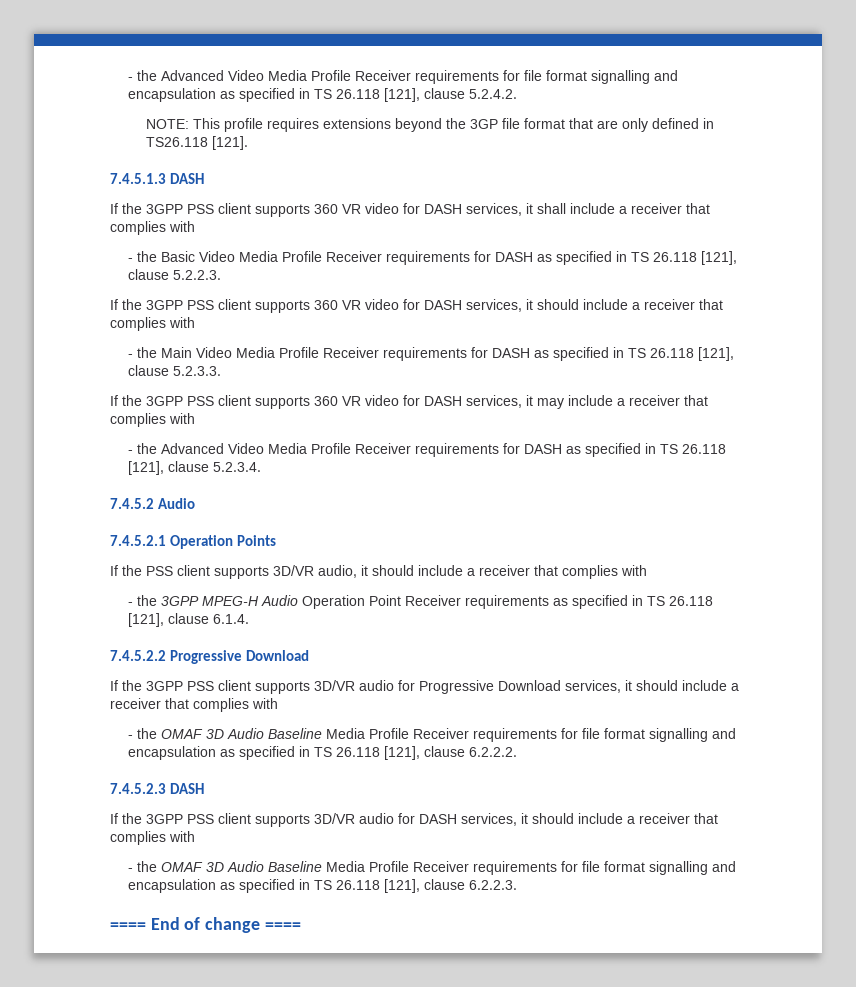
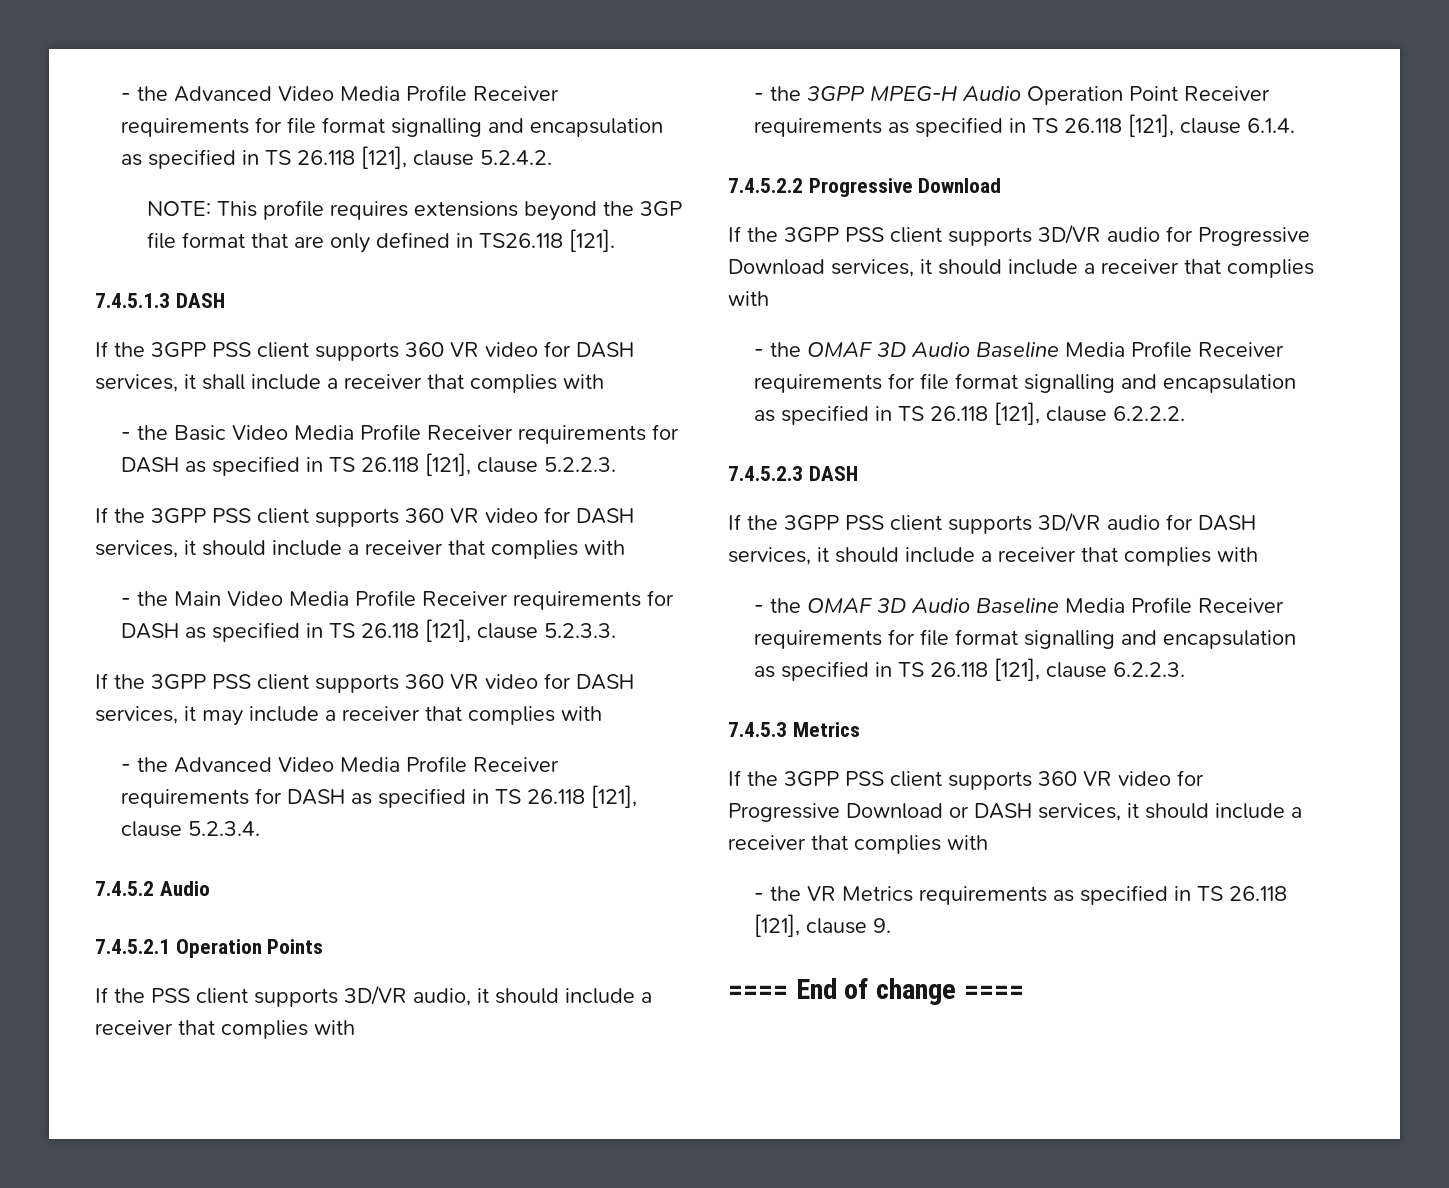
(517, 885) none -> [728,722,860,737] [728,770,1204,790] [728,803,1302,822] [728,835,988,854] [754,885,1288,905] [754,914,892,937] // 7.4.5.3 Metrics // If the 3GPP PSS client supports 360 VR video for Progressive Download or DASH services, it should include a receiver that complies with // - the VR Metrics requirements as specified in TS 26.118 [121], clause 9.

